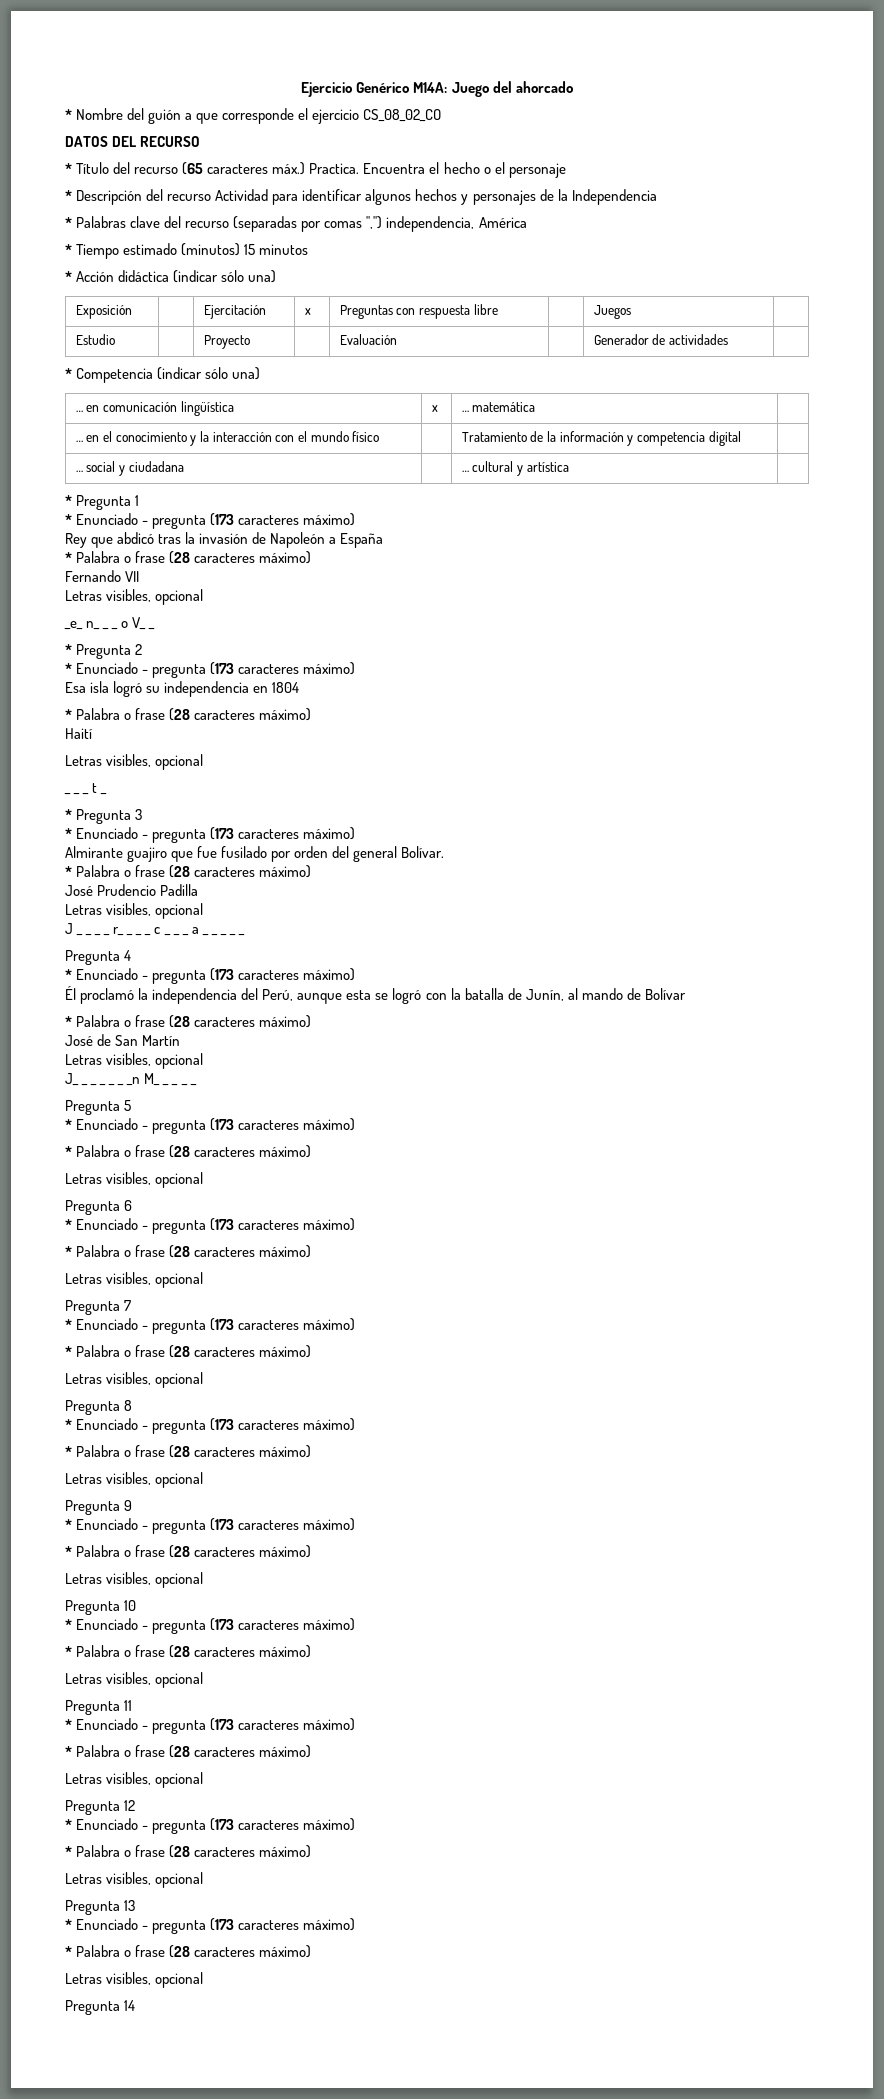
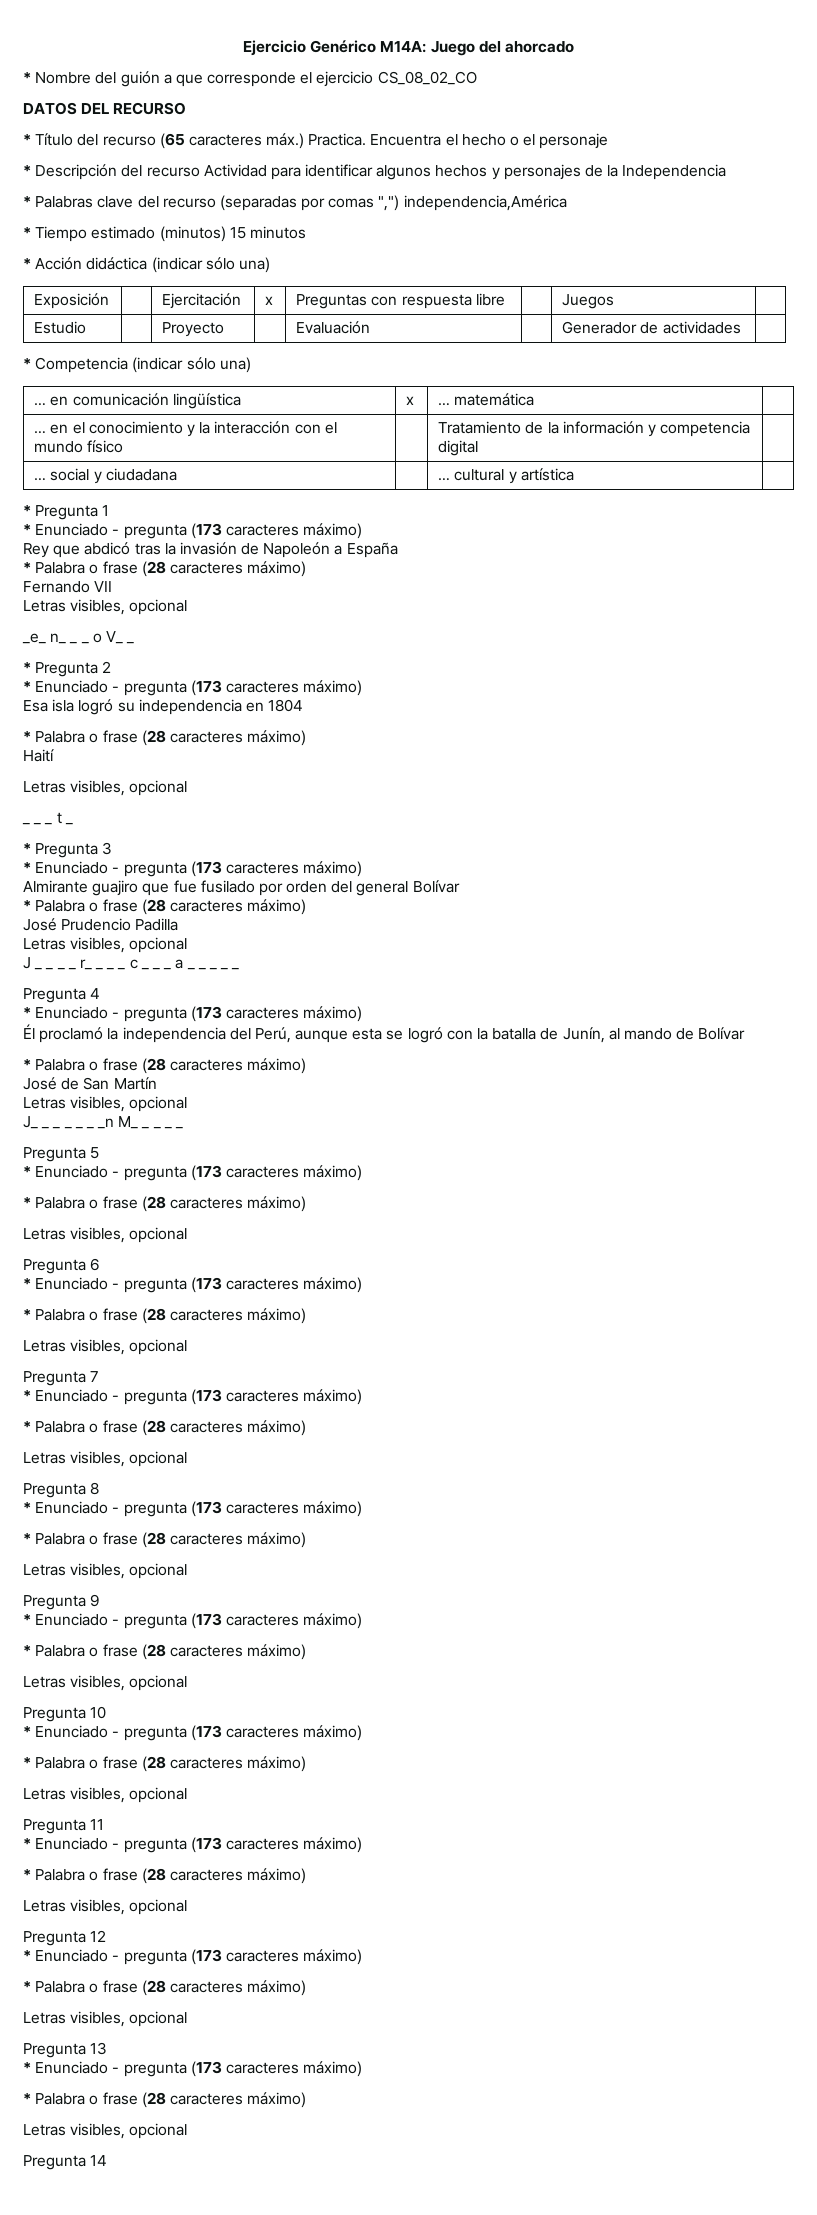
[386,216,527,232] independencia, América -> [403,195,567,211] independencia,América
[401,846,445,858] Bolívar. -> [412,880,460,893] Bolívar

